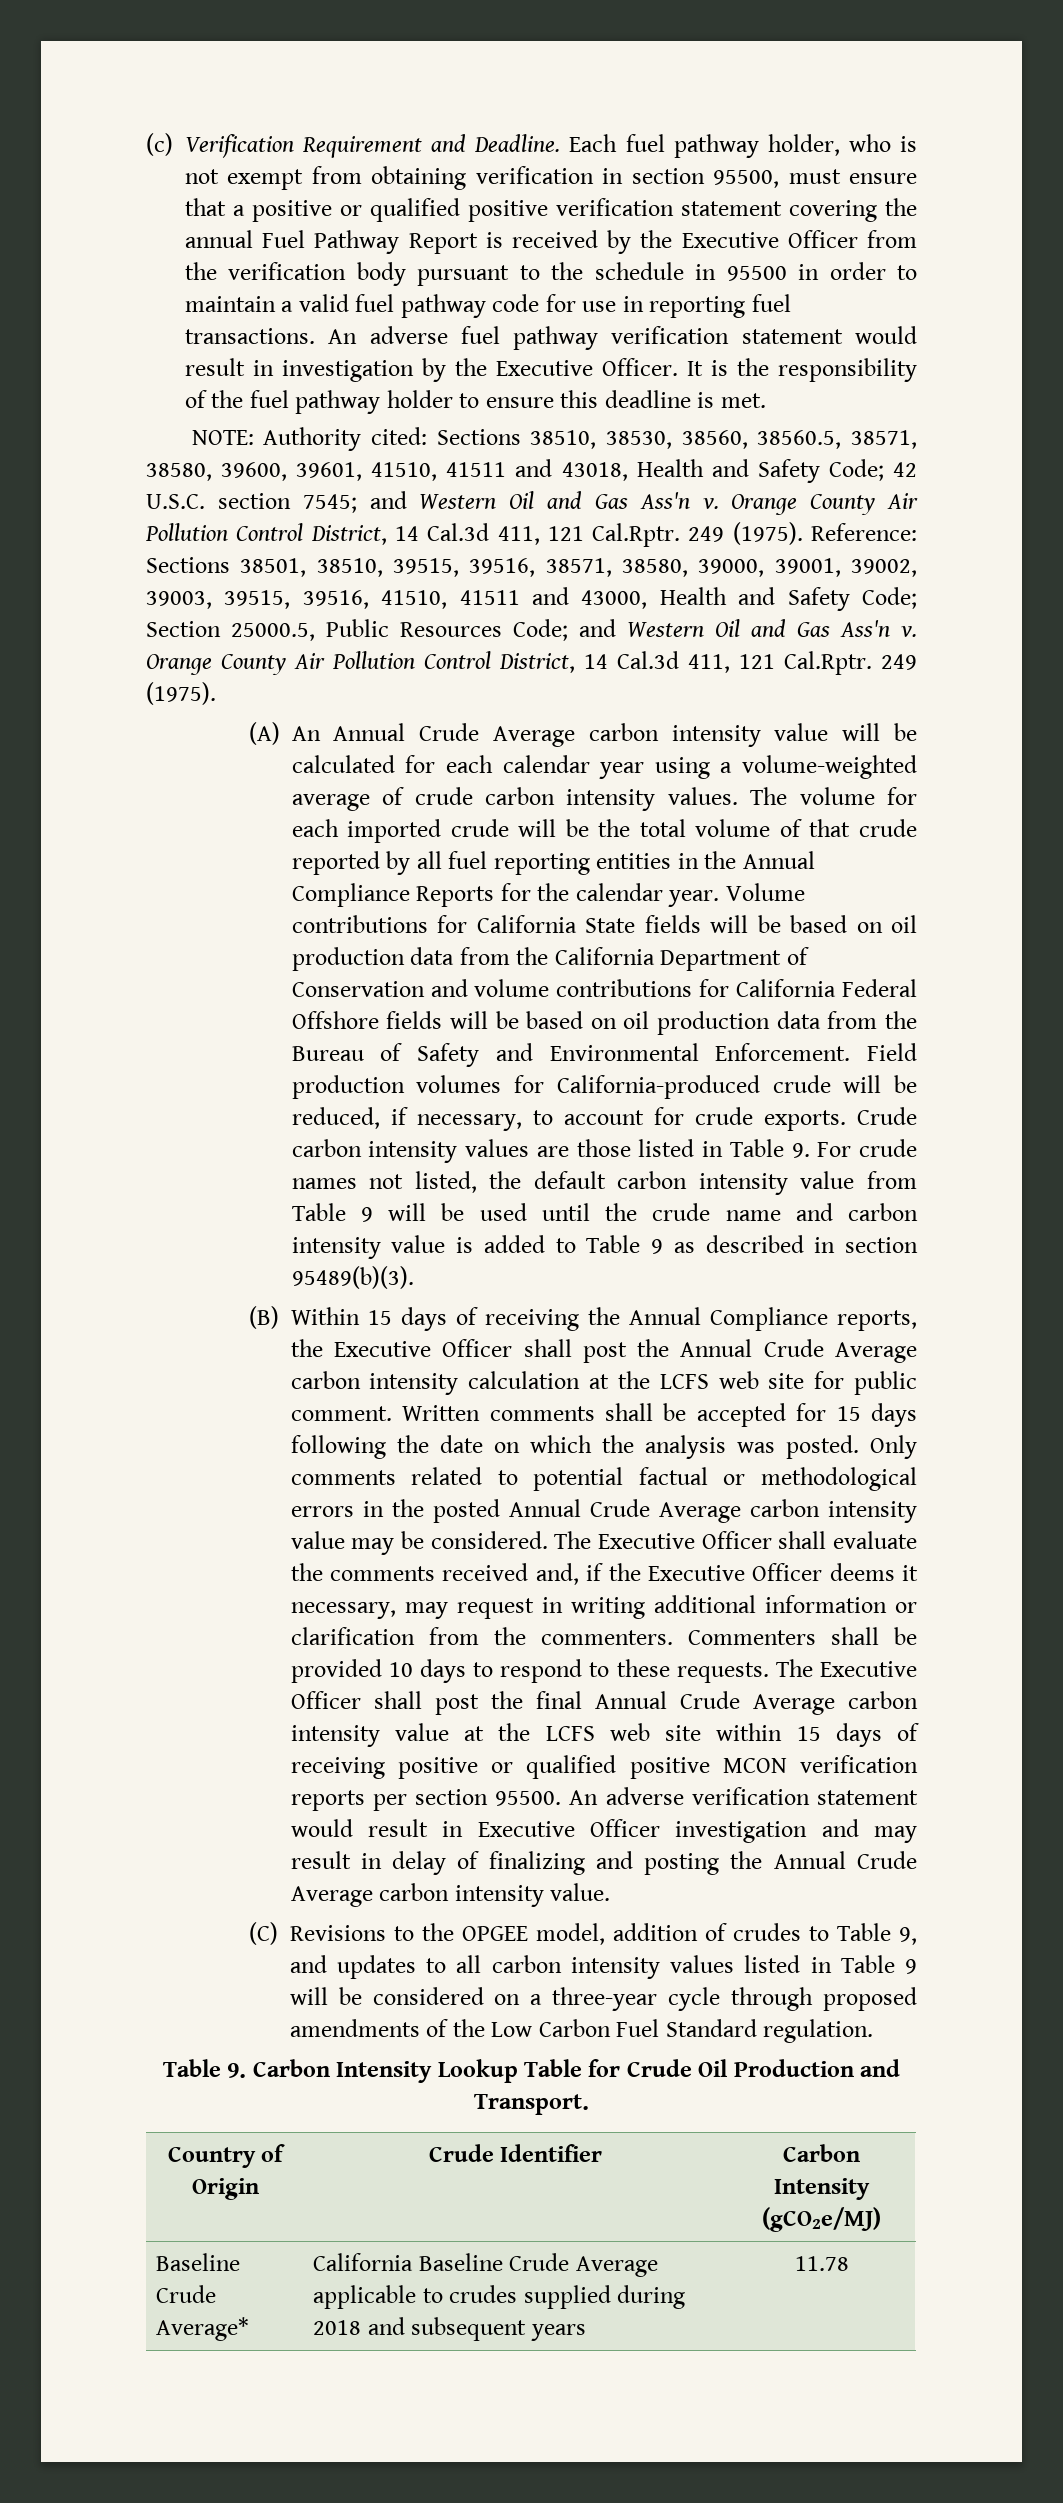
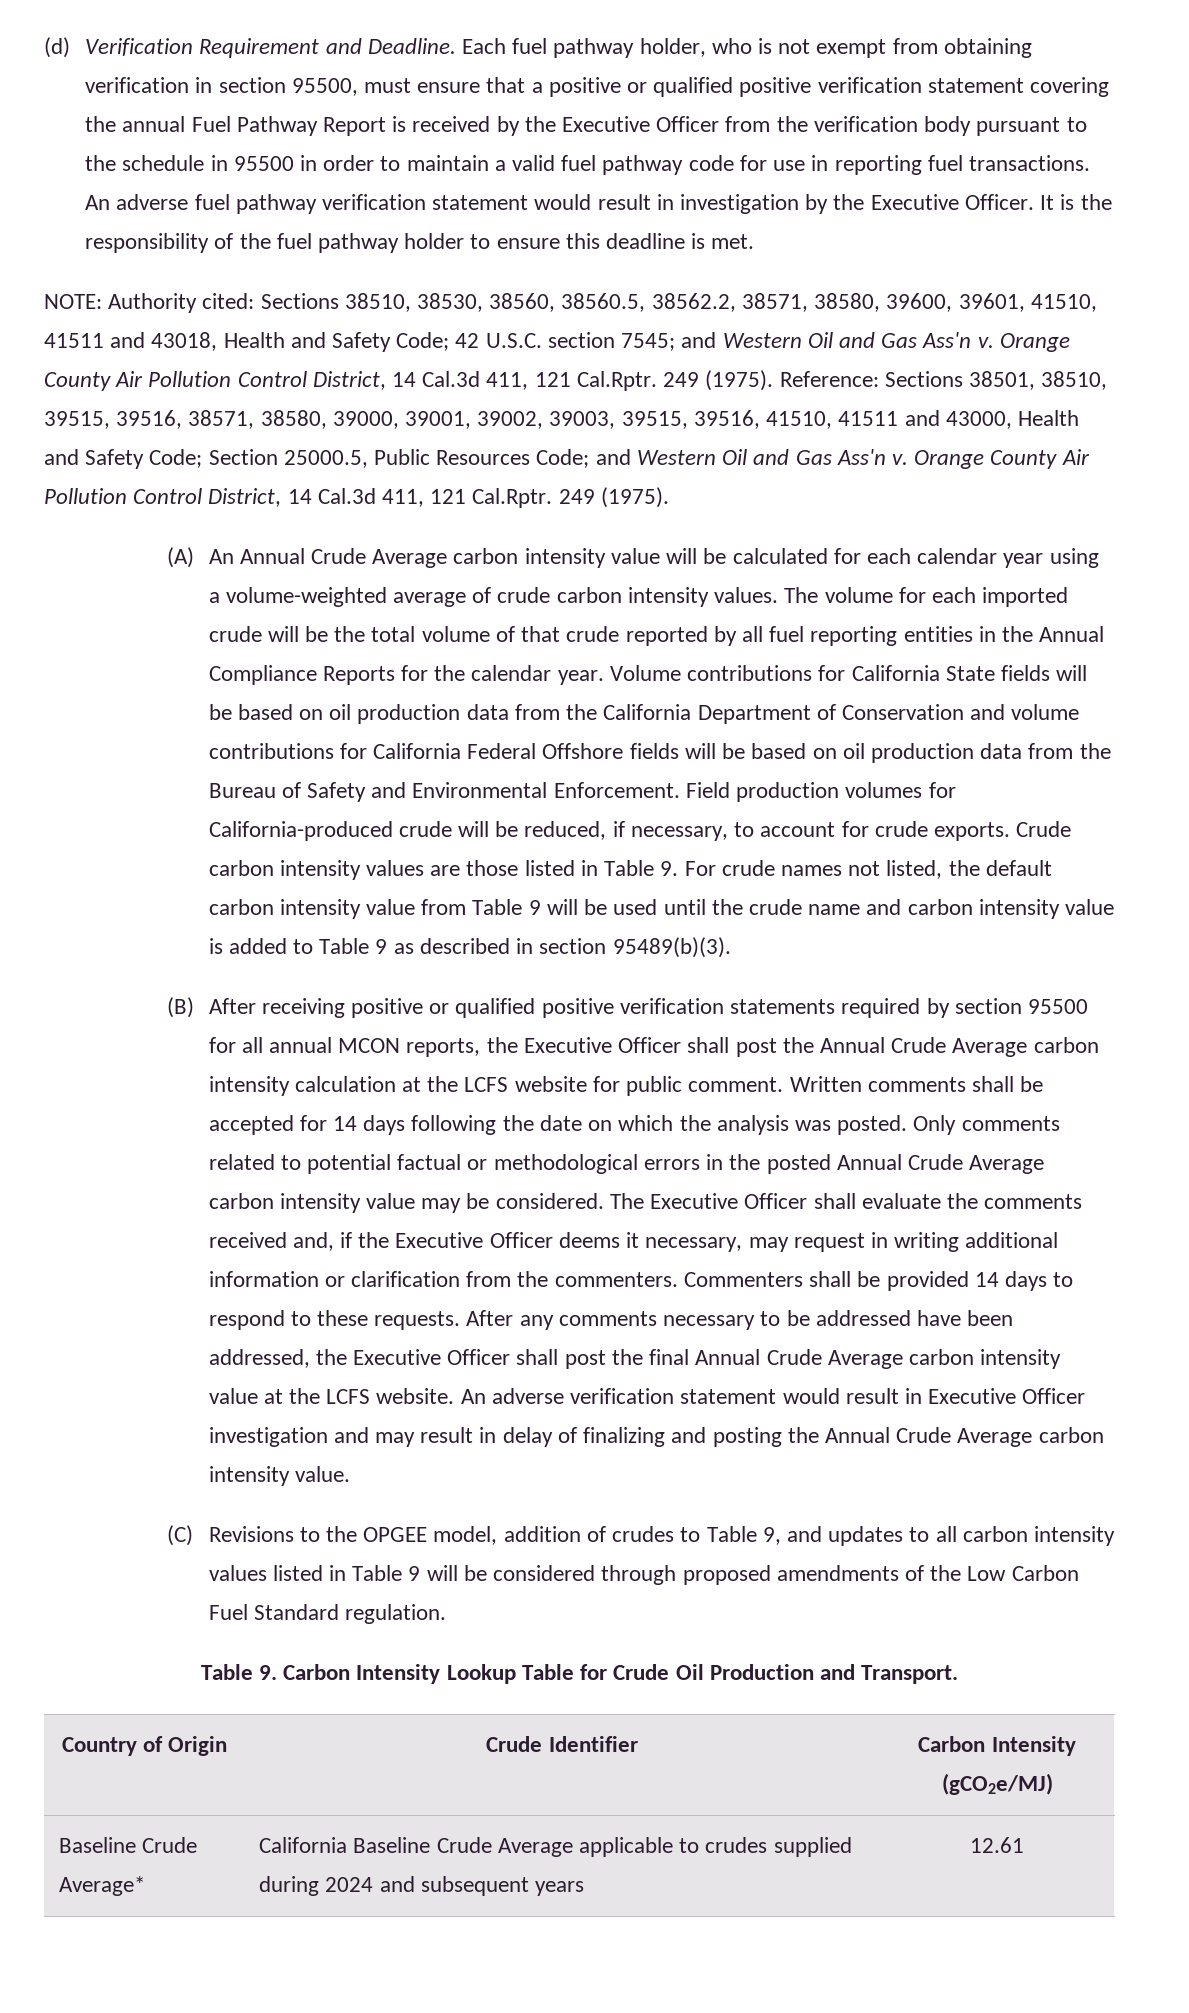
[146,133,173,156] (c) -> [44,37,70,58] (d)
(842, 439) none -> [651,293,736,312] 38562.2,
[290,1307,828,1331] Within 15 days of receiving the Annual Compliance -> [208,998,1088,1018] [208,1037,401,1053] After receiving positive or qualified positive verification statements required by section 95500 for all annual MCON
[718,1371,805,1389] web site -> [514,1076,587,1092] website
[836,1406,861,1421] 15 -> [333,1116,358,1131] 14
[388,1662,413,1677] 10 -> [974,1272,999,1287] 14
[775,1659,813,1677] The -> [466,1310,1014,1330] [208,1349,347,1368] After any comments necessary to be addressed have been addressed, the
[609,1723,919,1747] [290,1755,918,1779] [290,1789,562,1811] web site within 15 days of receiving positive or qualified positive MCON verification reports per section 95500. -> [376,1388,455,1404] website.
[494,1987,721,2011] on a three-year cycle -> (596, 1573) none
[313,2320,362,2335] 2018 -> [325,1877,374,1892] 2024
[794,2256,849,2271] 11.78 -> [970,1837,1024,1853] 12.61

